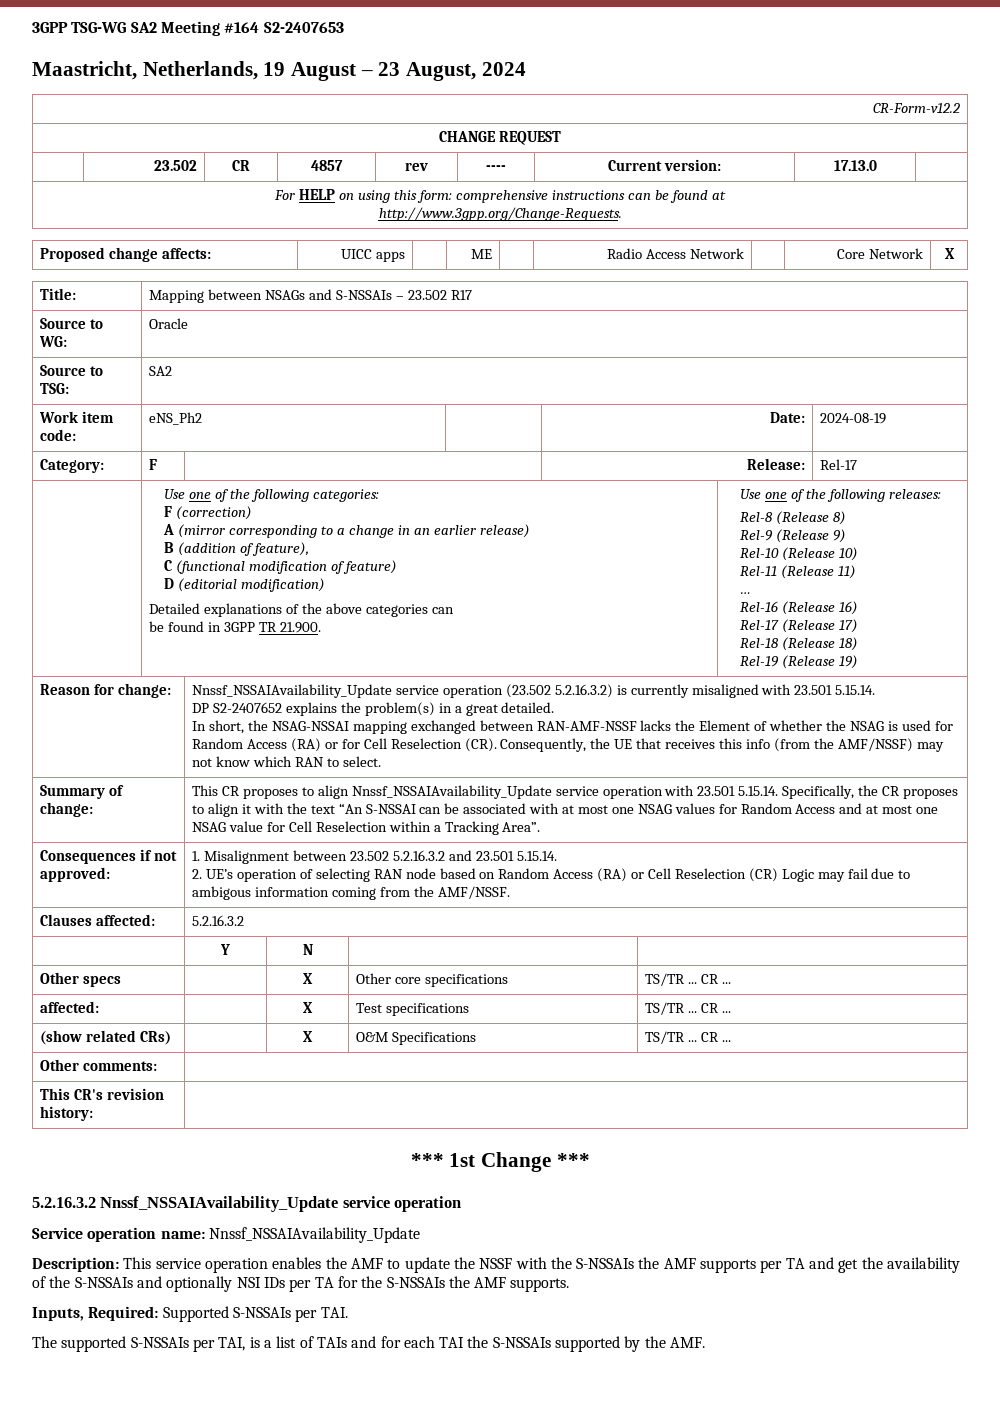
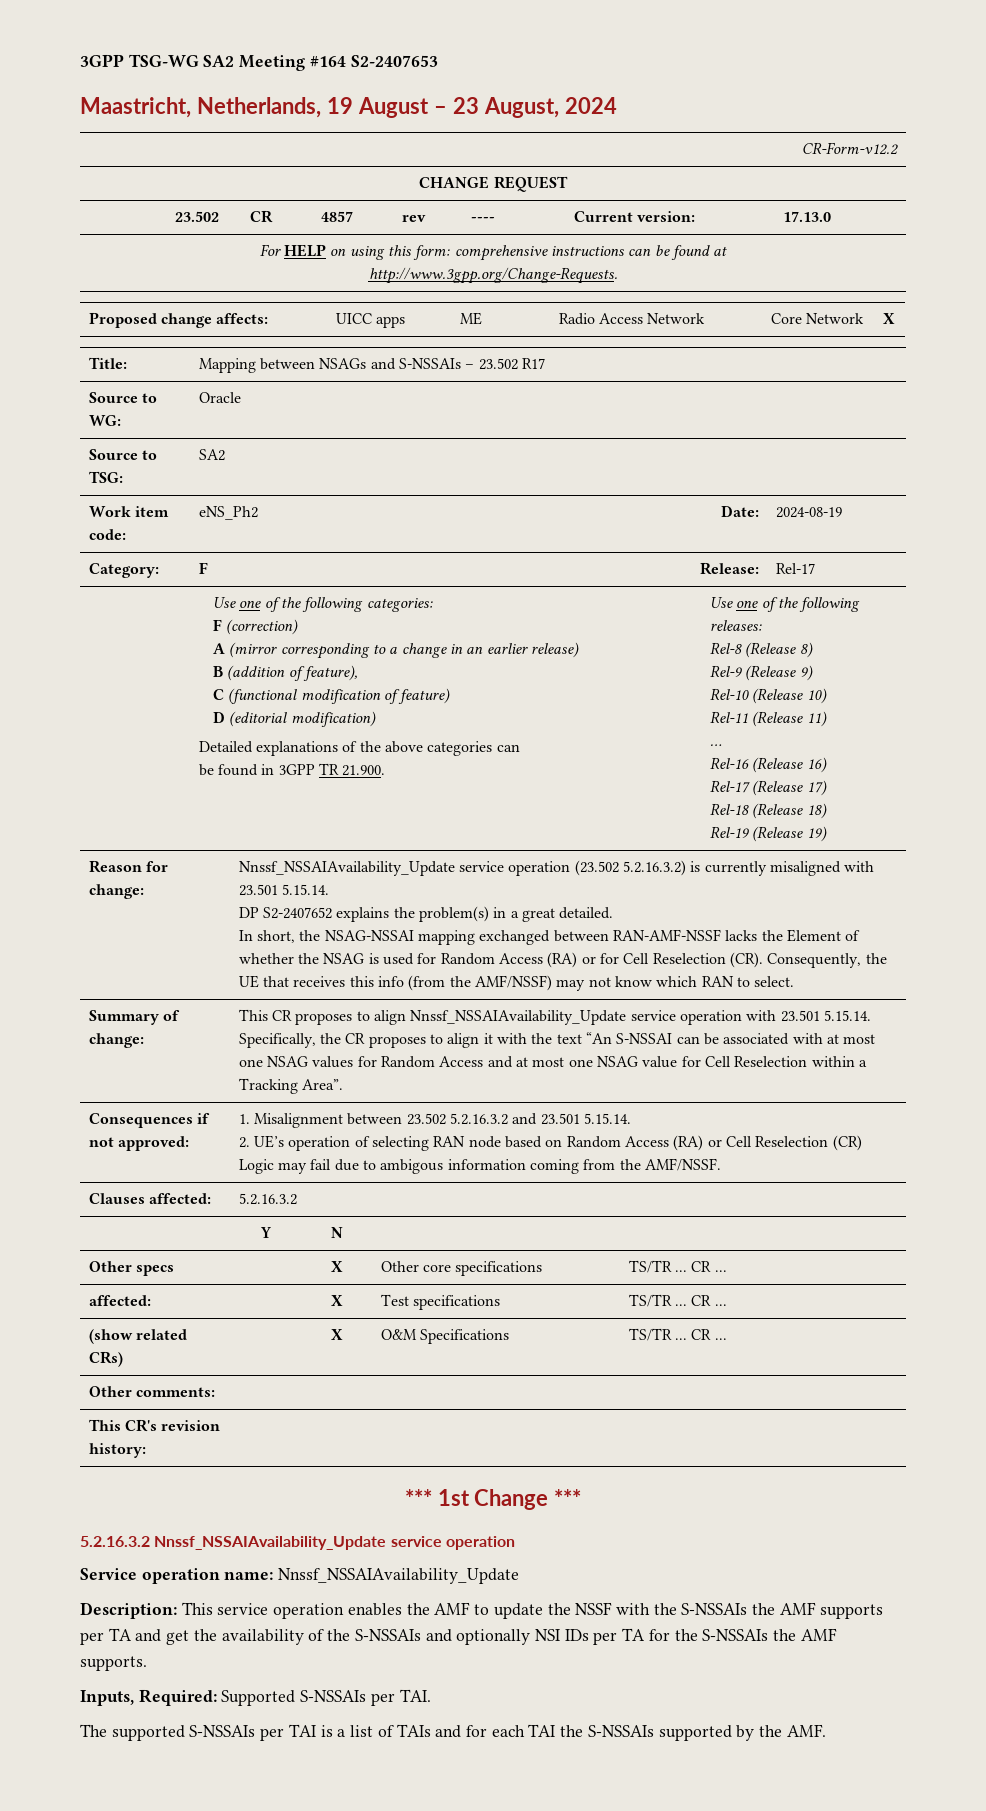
[218,1337,246,1351] TAI, -> [288,1724,316,1737] TAI

